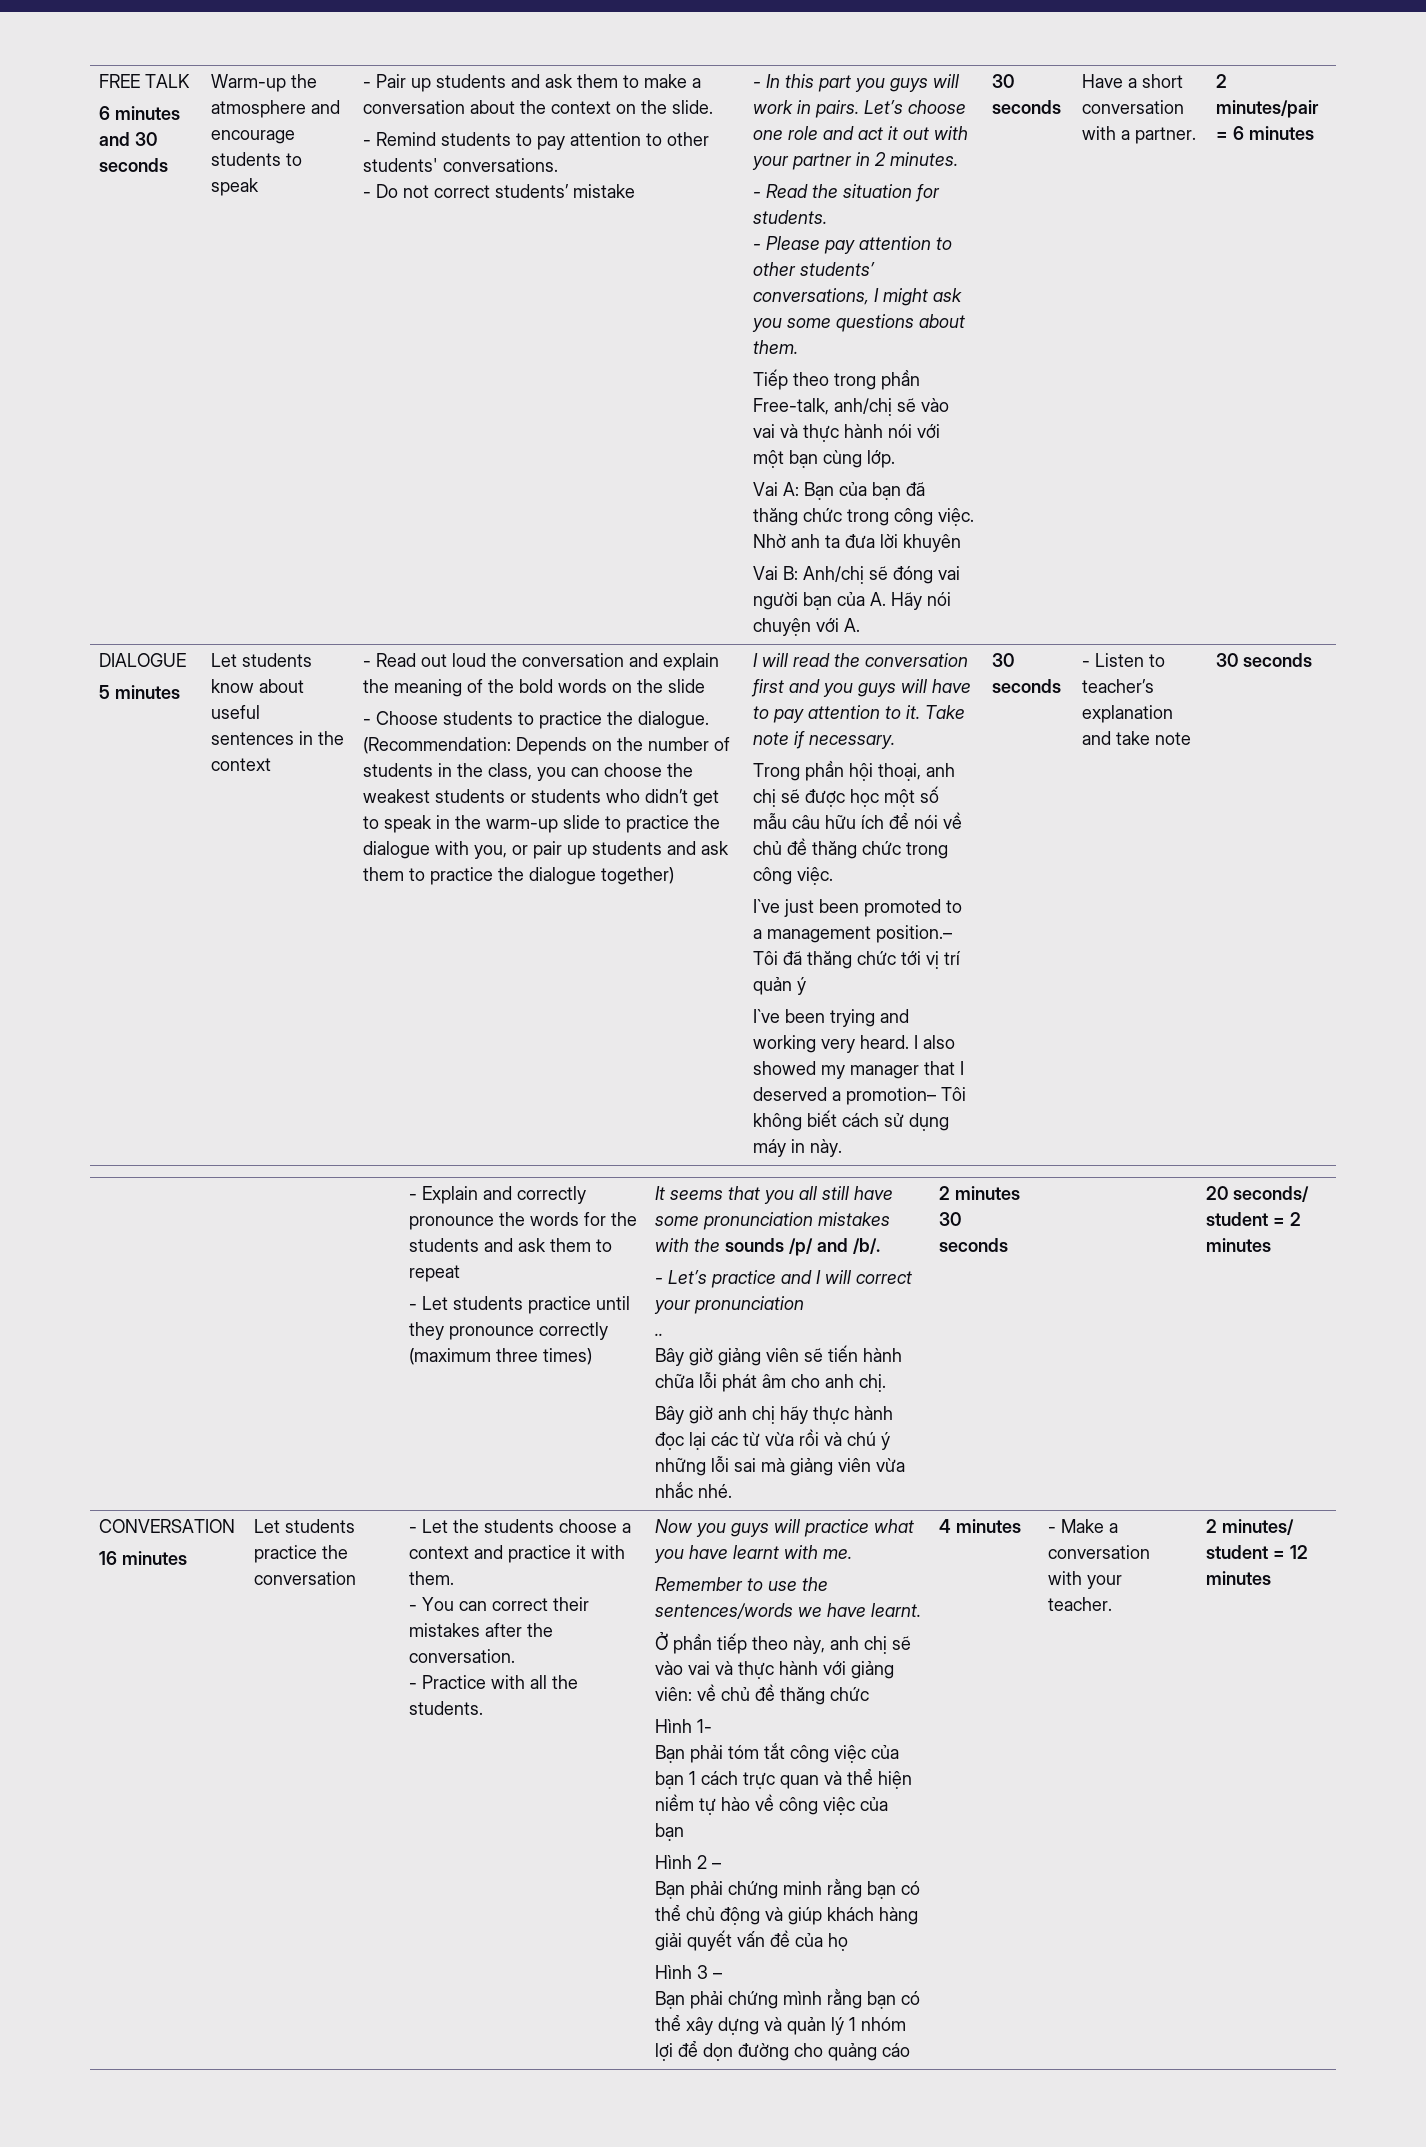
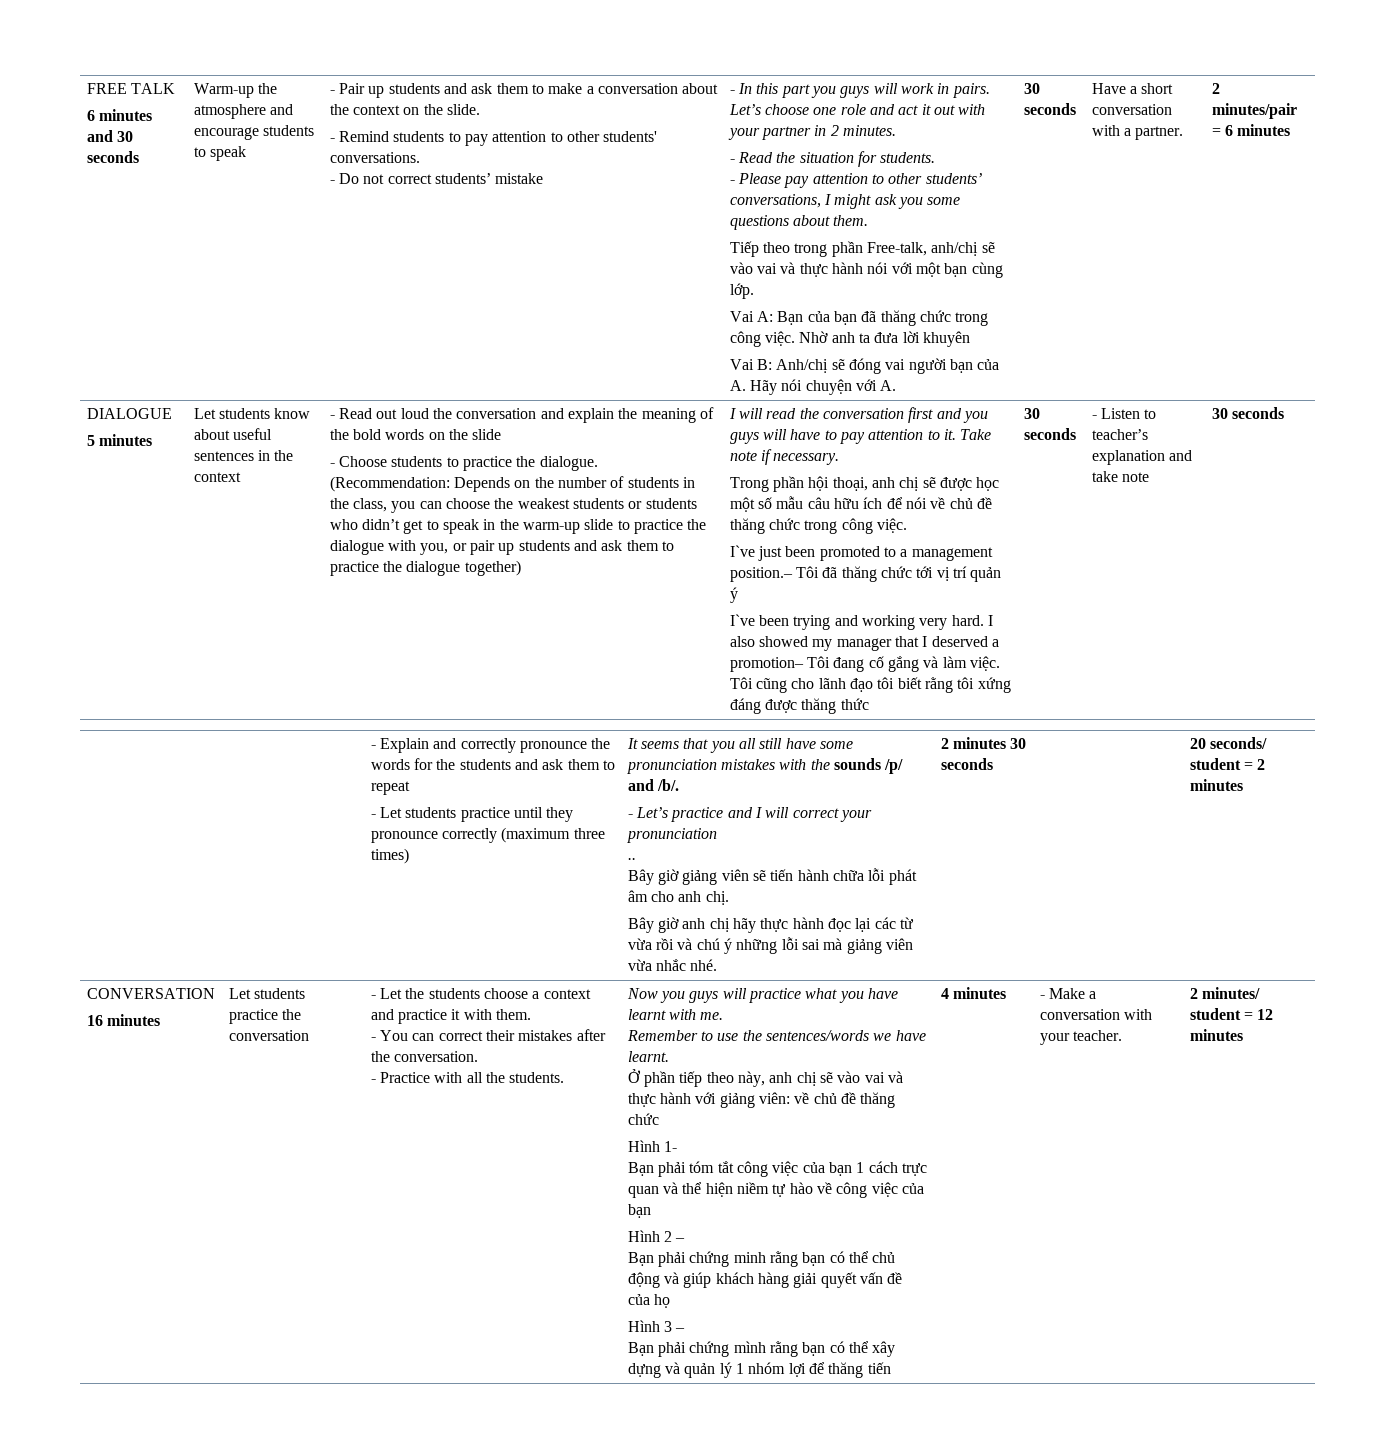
[860,1035,910,1049] heard. -> [951,615,984,626] hard.
[753,1110,950,1131] [753,1139,843,1157] không biết cách sử dụng máy in này. -> [833,656,1000,672] [729,677,1011,693] [729,698,869,714] đang cố gắng và làm việc. Tôi cũng cho lãnh đạo tôi biết rằng tôi xứng đáng được thăng thức
[703,2043,911,2061] dọn đường cho quảng cáo -> [828,1362,891,1378] thăng tiến

